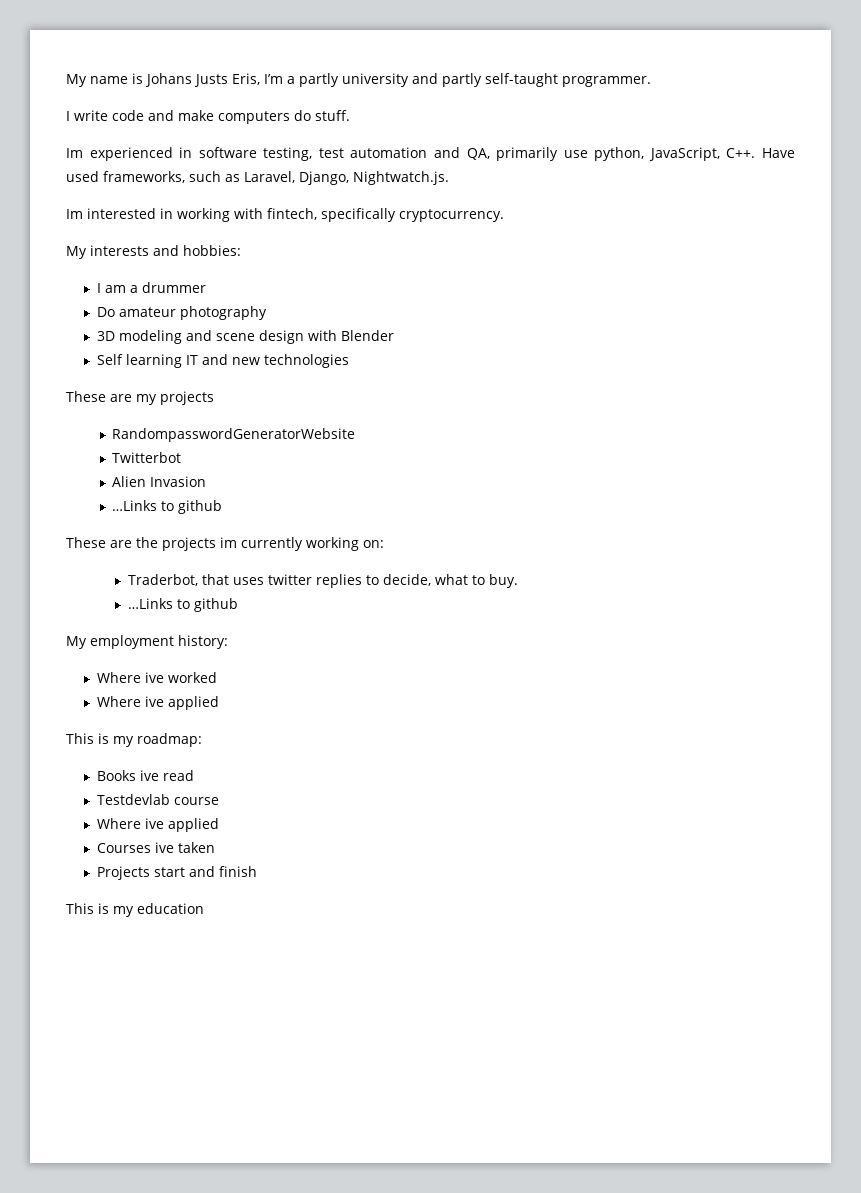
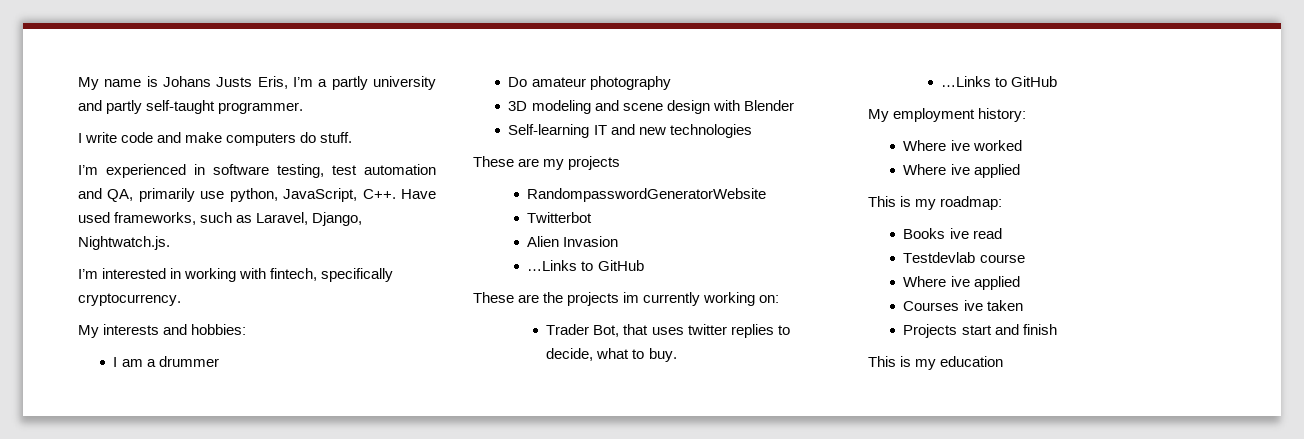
[66,148,83,158] Im -> [78,165,98,175] I’m
[66,209,83,219] Im -> [78,269,98,279] I’m
[96,354,182,368] Self learning -> [508,124,590,138] Self-learning
[178,500,223,514] github -> [597,260,644,271] GitHub
[127,574,198,586] Traderbot, -> [546,324,620,337] Trader Bot,
[193,598,238,612] github -> [1011,76,1058,87] GitHub

